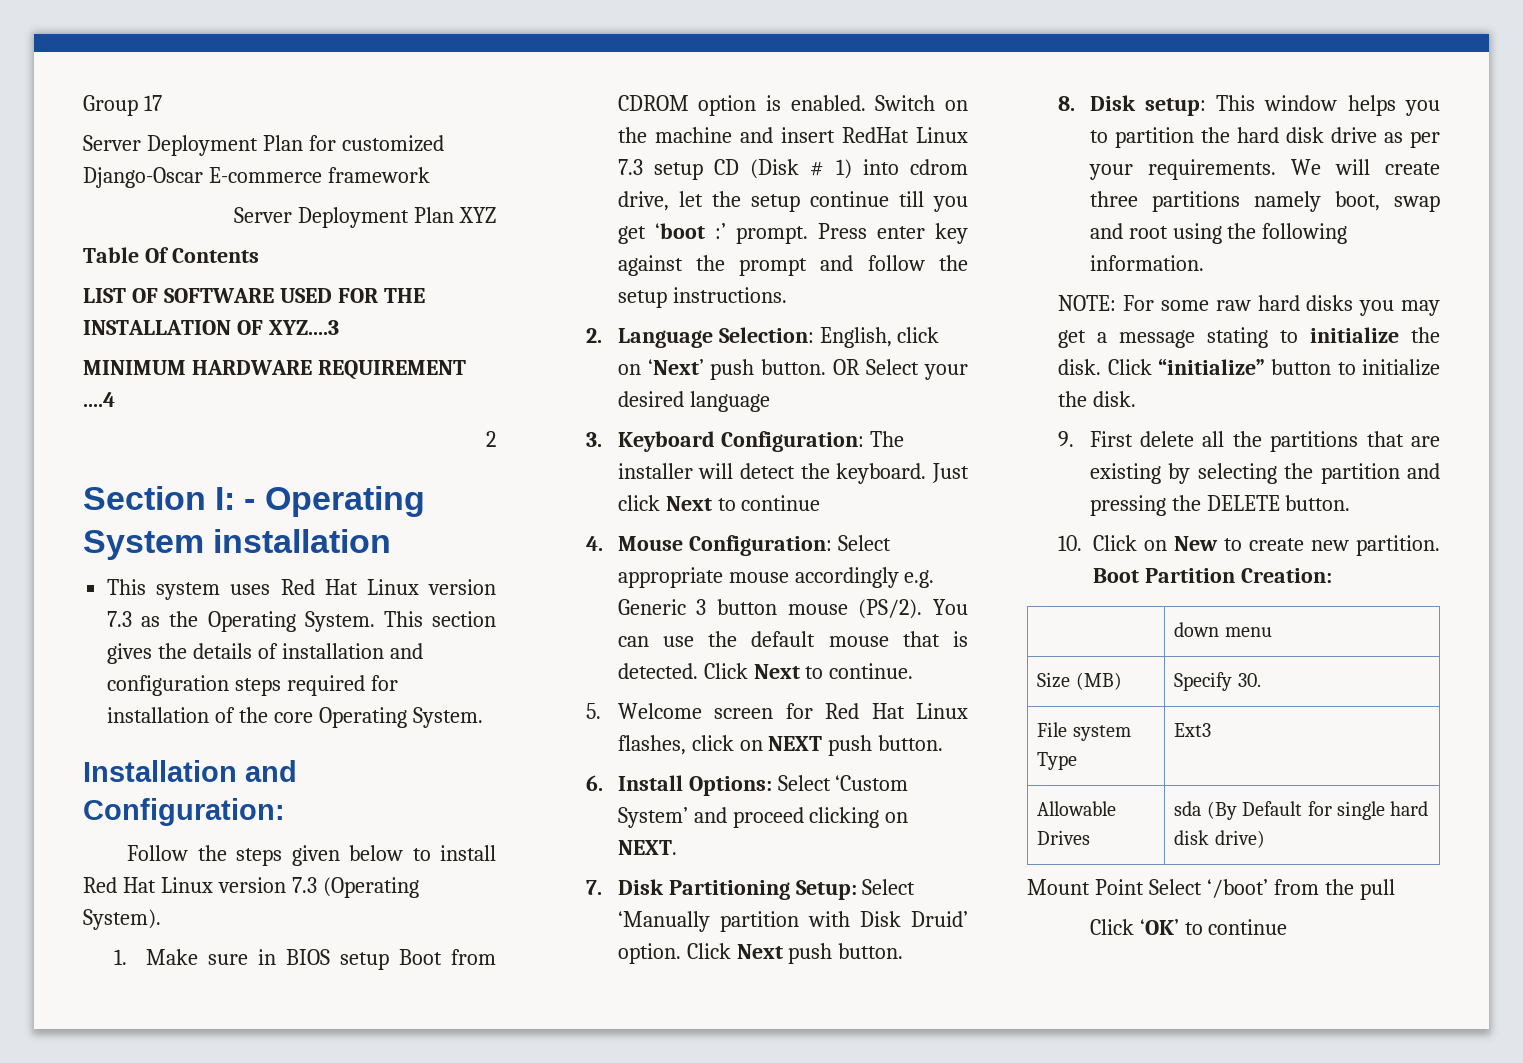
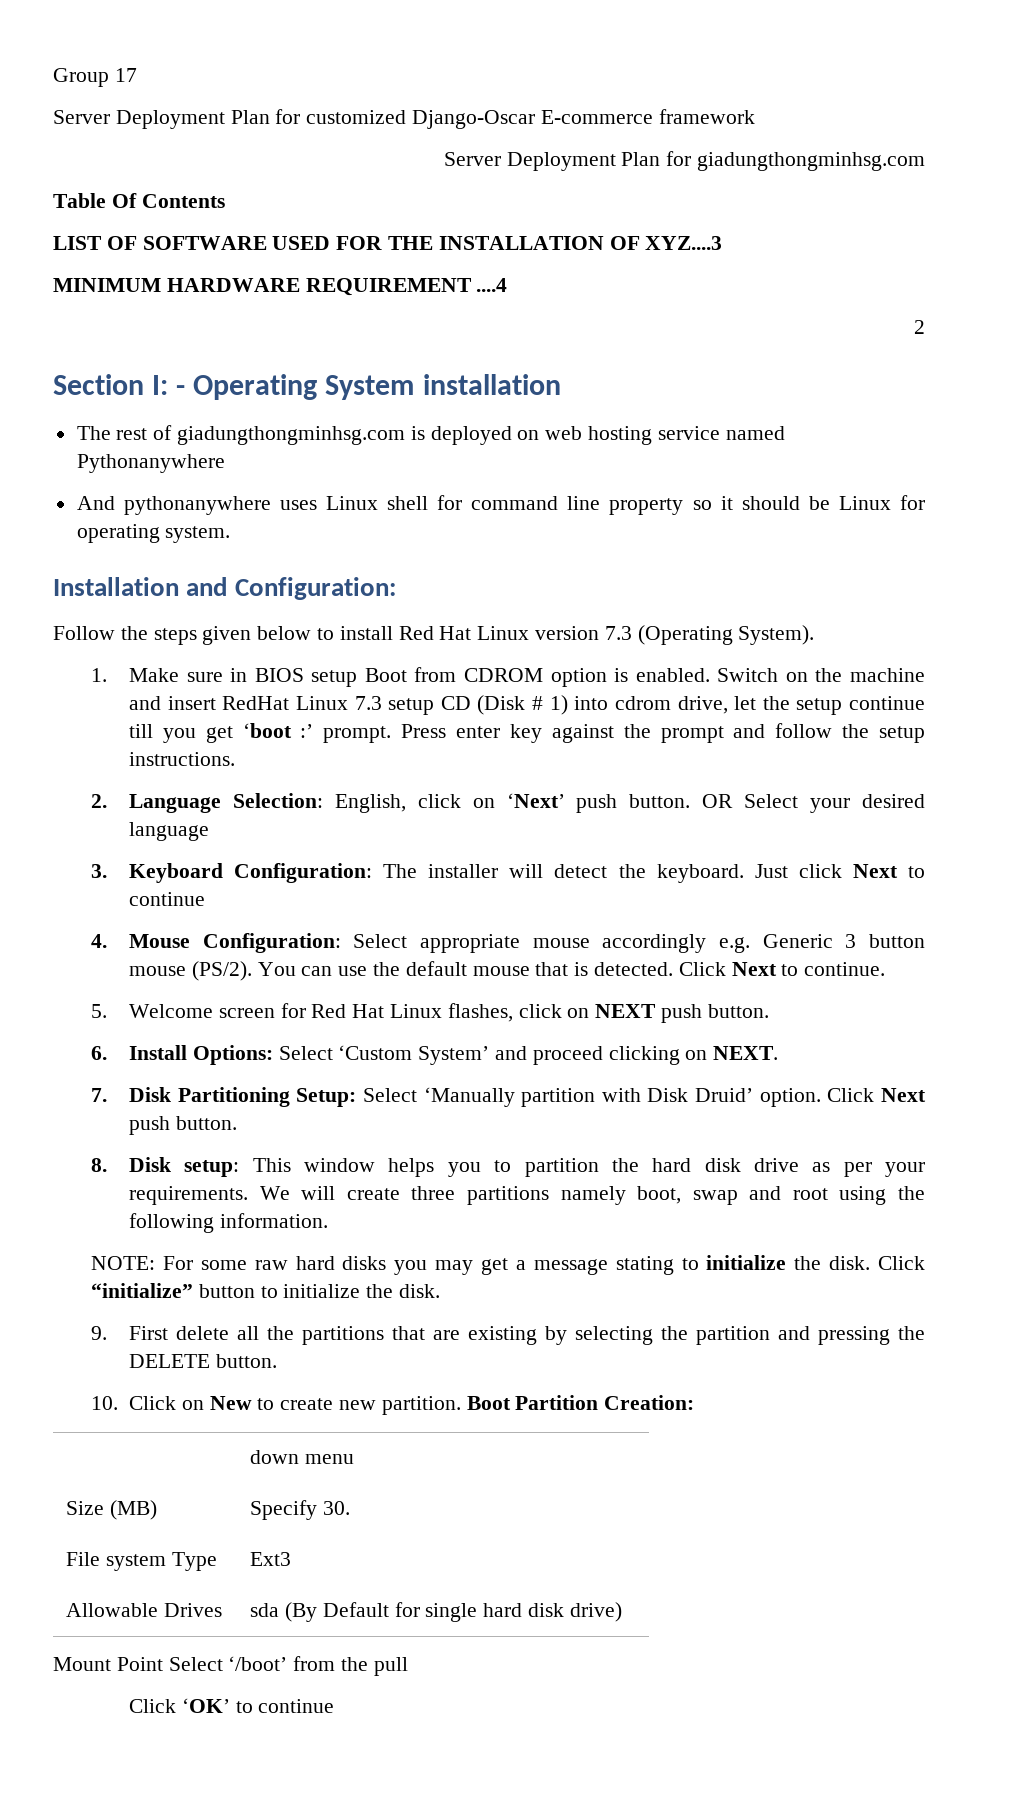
[459,207,496,223] XYZ -> [666,151,925,171] for giadungthongminhsg.com
[107,579,496,600] [107,611,496,632] [107,643,423,664] [107,675,399,696] [107,707,483,728] This system uses Red Hat Linux version 7.3 as the Operating System. This section gives the details of installation and configuration steps required for installation of the core Operating System. -> [76,425,785,445] [76,454,225,473] [76,495,925,515] [76,524,231,543] The rest of giadungthongminhsg.com is deployed on web hosting service named Pythonanywhere // And pythonanywhere uses Linux shell for command line property so it should be Linux for operating system.

